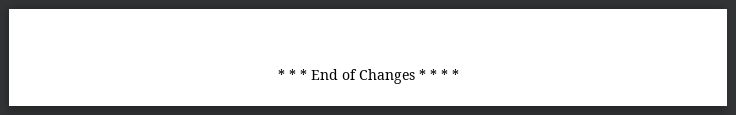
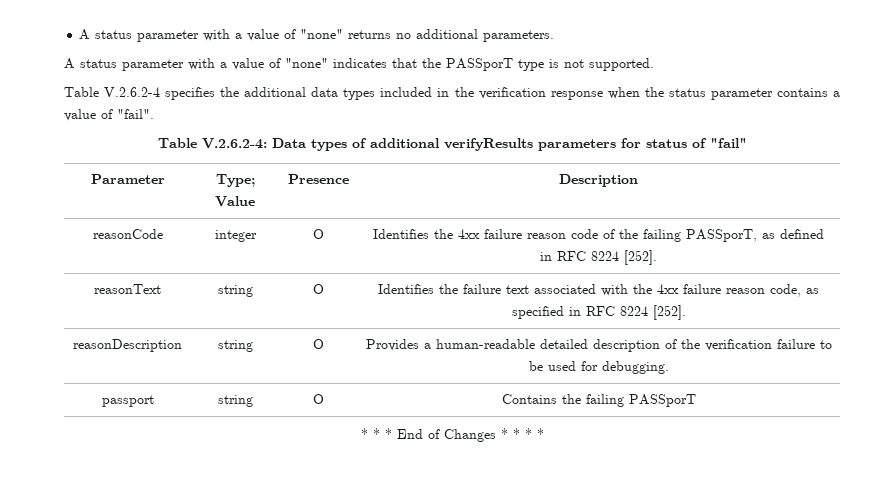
(277, 74) none -> [79,29,555,42] [64,58,654,71] [64,87,840,100] [64,109,154,121] [157,138,747,151] [90,174,165,184] [215,174,255,187] [215,196,255,207] [288,174,349,184] [559,174,638,187] [92,229,163,239] [214,230,257,242] [313,229,324,239] [373,229,824,242] [540,250,657,265] [94,284,161,294] [217,285,253,297] [313,284,324,294] [378,284,819,297] [511,305,686,320] [73,339,182,352] [217,340,253,352] [313,339,324,349] [365,339,832,352] [528,361,669,374] [101,395,154,407] [217,395,253,407] [313,394,324,404] [501,394,696,407] A status parameter with a value of "none" returns no additional parameters. // A status parameter with a value of "none" indicates that the PASSporT type is not supported. // Table V.2.6.2-4 specifies the additional data types included in the verification response when the status parameter contains a value of "fail". // Table V.2.6.2-4: Data types of additional verifyResults parameters for status of "fail" // Parameter | Type; Value | Presence | Description // reasonCode | integer | O | Identifies the 4xx failure reason code of the failing PASSporT, as defined in RFC 8224 [252]. // reasonText | string | O | Identifies the failure text associated with the 4xx failure reason code, as specified in RFC 8224 [252]. // reasonDescription | string | O | Provides a human-readable detailed description of the verification failure to be used for debugging. // passport | string | O | Contains the failing PASSporT //

